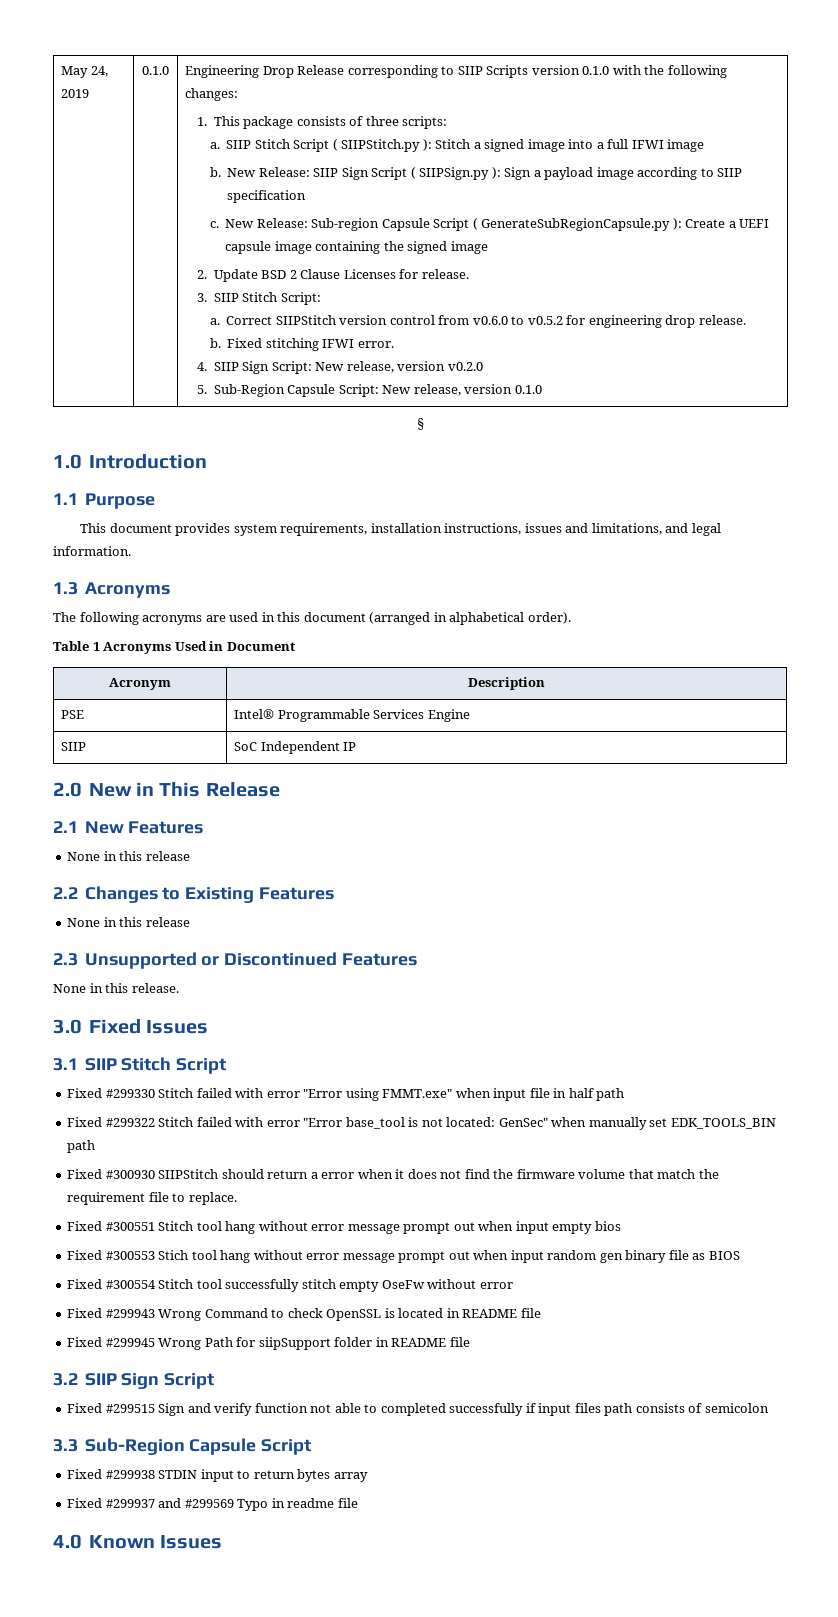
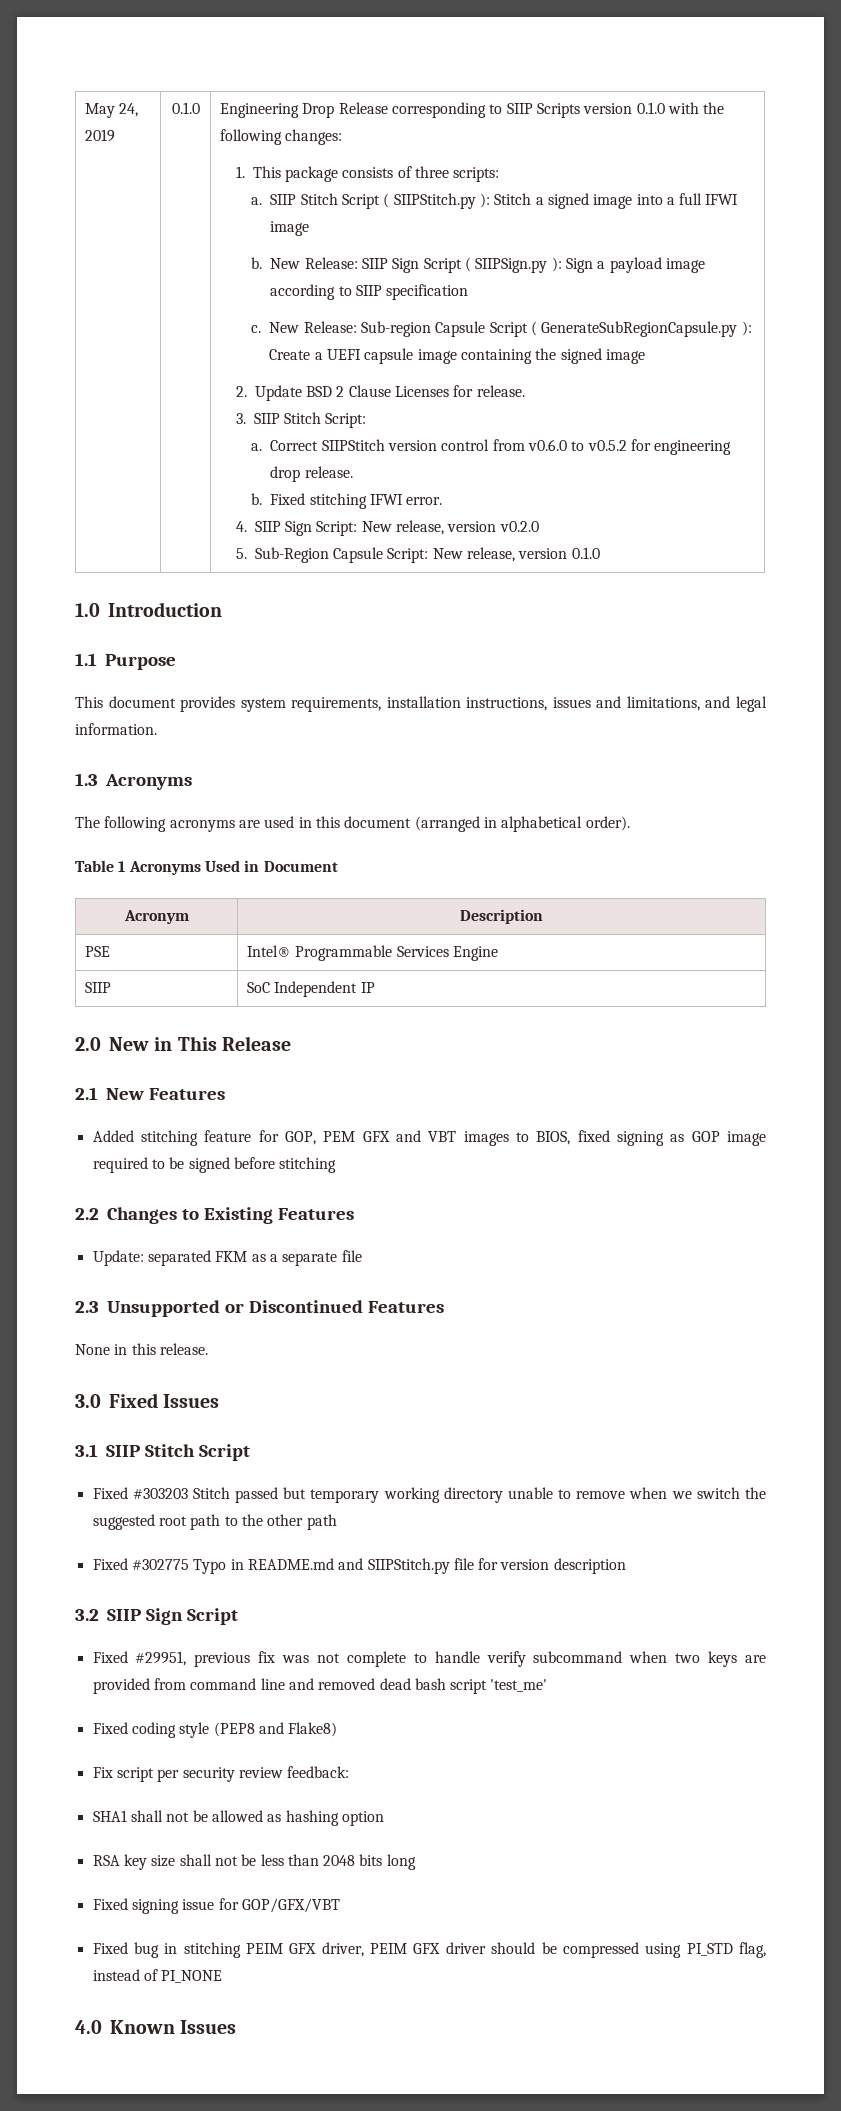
[417,418,424,430] // § -> (600, 553) none
[67,851,190,861] None in this release -> [92,1130,766,1146] [92,1157,337,1173] Added stitching feature for GOP, PEM GFX and VBT images to BIOS, fixed signing as GOP image required to be signed before stitching
[67,917,190,927] None in this release -> [92,1250,362,1266] Update: separated FKM as a separate file
[105,1088,625,1101] [67,1117,776,1130] [67,1140,96,1153] [67,1169,719,1179] [67,1192,237,1205] [67,1221,621,1234] [67,1250,740,1263] [67,1279,513,1292] [67,1308,541,1321] [67,1337,470,1350] #299330 Stitch failed with error "Error using FMMT.exe" when input file in half path // Fixed #299322 Stitch failed with error "Error base_tool is not located: GenSec" when manually set EDK_TOOLS_BIN path // Fixed #300930 SIIPStitch should return a error when it does not find the firmware volume that match the requirement file to replace. // Fixed #300551 Stitch tool hang without error message prompt out when input empty bios // Fixed #300553 Stich tool hang without error message prompt out when input random gen binary file as BIOS // Fixed #300554 Stitch tool successfully stitch empty OseFw without error // Fixed #299943 Wrong Command to check OpenSSL is located in README file // Fixed #299945 Wrong Path for siipSupport folder in README file -> [132,1487,766,1503] [92,1514,337,1530] [92,1558,626,1574] #303203 Stitch passed but temporary working directory unable to remove when we switch the suggested root path to the other path // Fixed #302775 Typo in README.md and SIIPStitch.py file for version description
[105,1403,769,1416] [53,1438,312,1455] [67,1469,368,1482] [67,1498,358,1511] #299515 Sign and verify function not able to completed successfully if input files path consists of semicolon // 3.3 Sub-Region Capsule Script // Fixed #299938 STDIN input to return bytes array // Fixed #299937 and #299569 Typo in readme file -> [135,1651,766,1667] [92,1678,548,1694] [92,1722,338,1738] [92,1766,350,1782] [92,1810,384,1826] [92,1854,416,1870] [92,1898,340,1914] [92,1942,767,1958] [92,1969,223,1983] #29951, previous fix was not complete to handle verify subcommand when two keys are provided from command line and removed dead bash script 'test_me' // Fixed coding style (PEP8 and Flake8) // Fix script per security review feedback: // SHA1 shall not be allowed as hashing option // RSA key size shall not be less than 2048 bits long // Fixed signing issue for GOP/GFX/VBT // Fixed bug in stitching PEIM GFX driver, PEIM GFX driver should be compressed using PI_STD flag, instead of PI_NONE

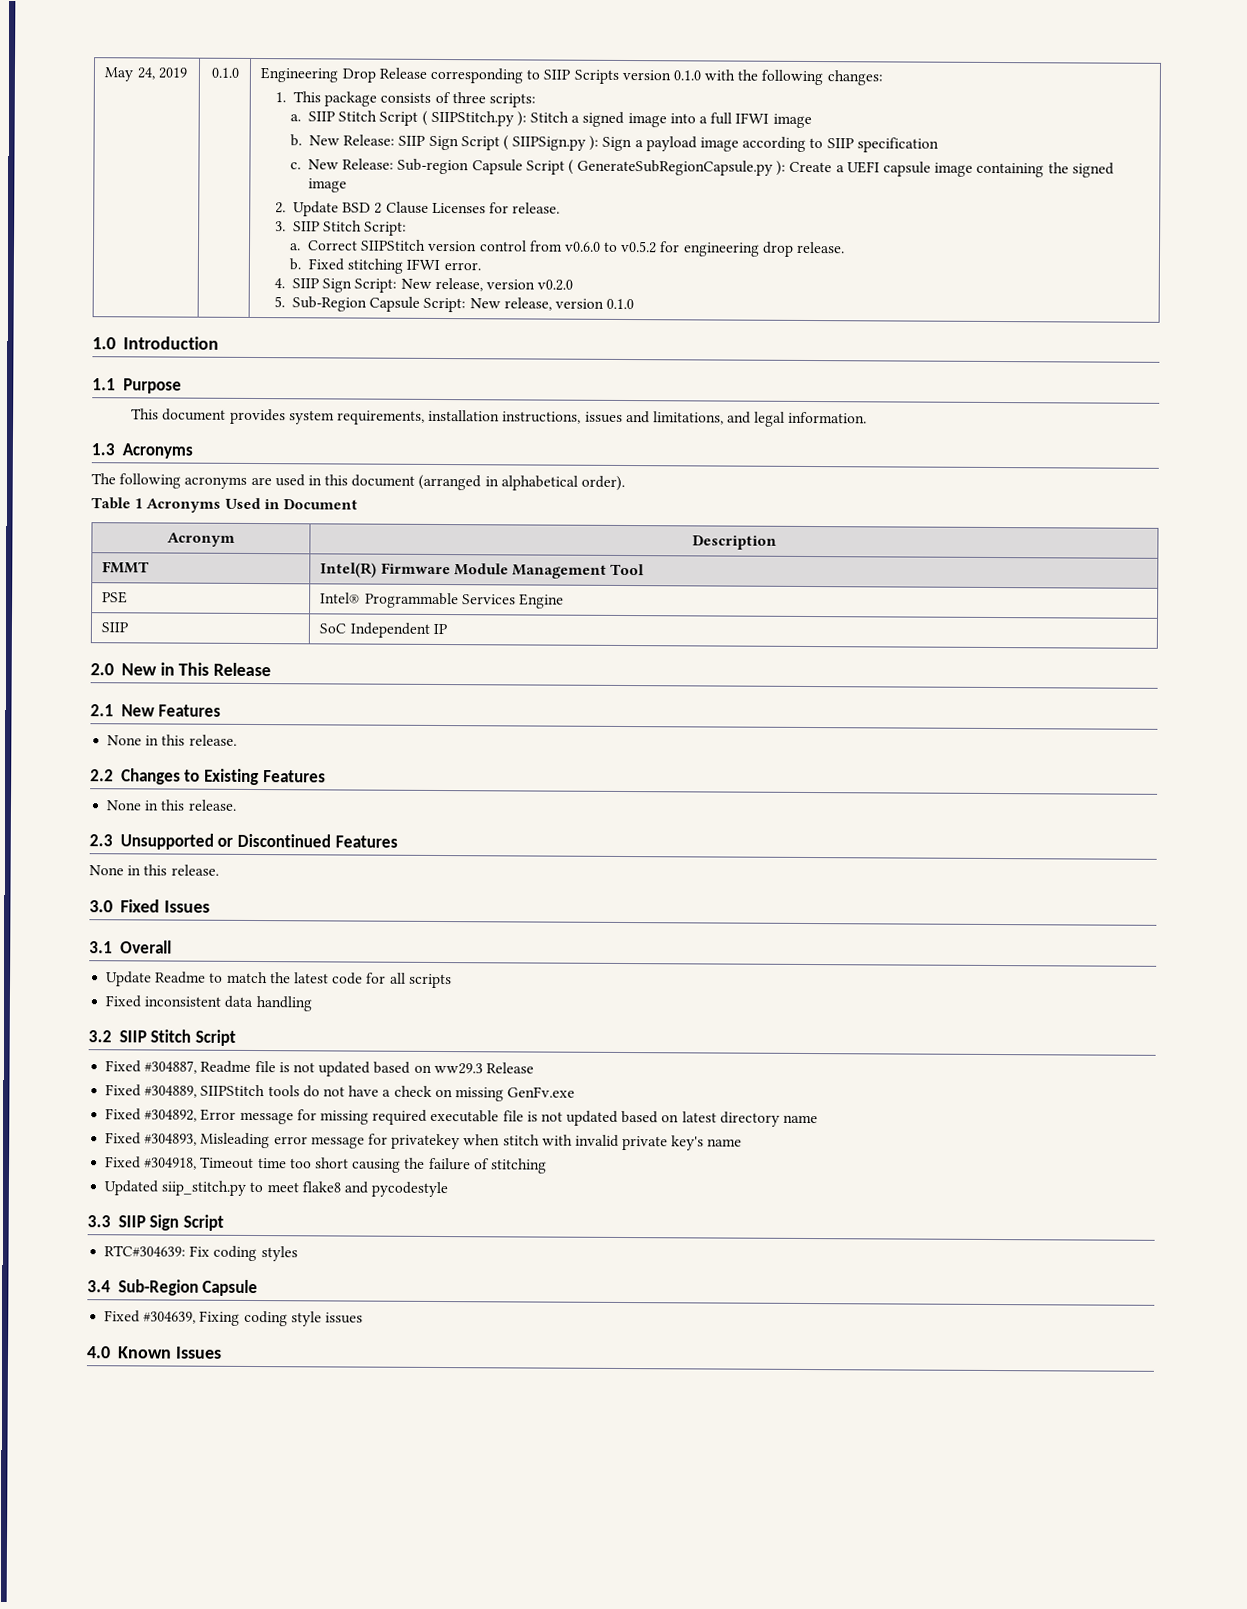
(543, 916) none -> [102,561,150,574] [320,562,645,579] // FMMT | Intel(R) Firmware Module Management Tool
[92,1130,766,1146] [92,1157,337,1173] Added stitching feature for GOP, PEM GFX and VBT images to BIOS, fixed signing as GOP image required to be signed before stitching -> [107,734,237,746] None in this release.
[92,1250,362,1266] Update: separated FKM as a separate file -> [106,799,237,811] None in this release.
[106,1444,250,1461] [92,1487,766,1503] [92,1514,337,1530] [92,1558,626,1574] [75,1608,238,1625] [92,1651,766,1667] [92,1678,548,1694] [92,1722,338,1738] [92,1766,350,1782] [92,1810,384,1826] [92,1854,416,1870] [92,1898,340,1914] [92,1942,767,1958] [92,1969,223,1983] SIIP Stitch Script // Fixed #303203 Stitch passed but temporary working directory unable to remove when we switch the suggested root path to the other path // Fixed #302775 Typo in README.md and SIIPStitch.py file for version description // 3.2 SIIP Sign Script // Fixed #29951, previous fix was not complete to handle verify subcommand when two keys are provided from command line and removed dead bash script 'test_me' // Fixed coding style (PEP8 and Flake8) // Fix script per security review feedback: // SHA1 shall not be allowed as hashing option // RSA key size shall not be less than 2048 bits long // Fixed signing issue for GOP/GFX/VBT // Fixed bug in stitching PEIM GFX driver, PEIM GFX driver should be compressed using PI_STD flag, instead of PI_NONE -> [119,940,172,954] [106,971,452,989] [105,995,312,1012] [88,1029,236,1046] [105,1060,534,1077] [105,1084,576,1102] [105,1108,819,1127] [105,1132,743,1151] [105,1156,547,1174] [104,1180,449,1198] [87,1214,224,1231] [104,1245,298,1262] [87,1279,259,1297] [104,1310,363,1327] Overall // Update Readme to match the latest code for all scripts // Fixed inconsistent data handling // 3.2 SIIP Stitch Script // Fixed #304887, Readme file is not updated based on ww29.3 Release // Fixed #304889, SIIPStitch tools do not have a check on missing GenFv.exe // Fixed #304892, Error message for missing required executable file is not updated based on latest directory name // Fixed #304893, Misleading error message for privatekey when stitch with invalid private key's name // Fixed #304918, Timeout time too short causing the failure of stitching // Updated siip_stitch.py to meet flake8 and pycodestyle // 3.3 SIIP Sign Script // RTC#304639: Fix coding styles // 3.4 Sub-Region Capsule // Fixed #304639, Fixing coding style issues

